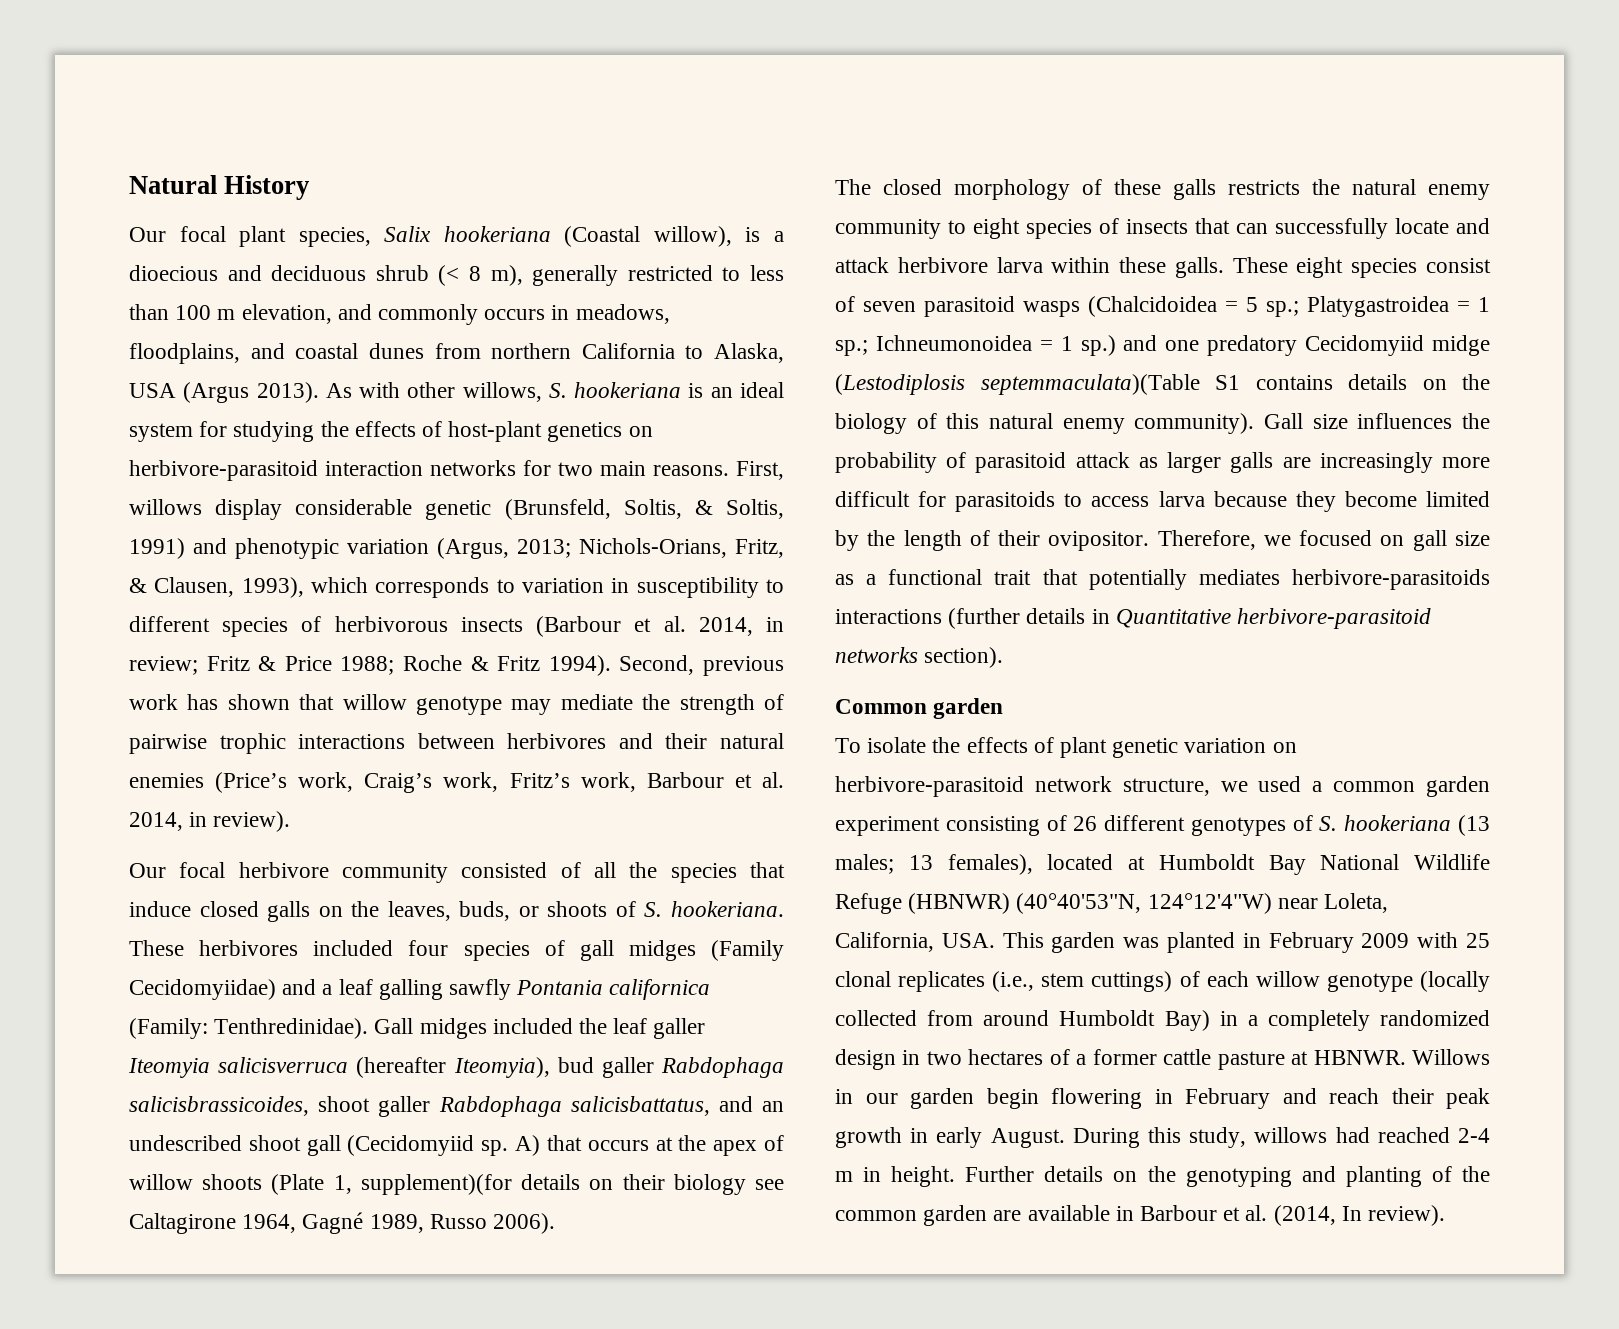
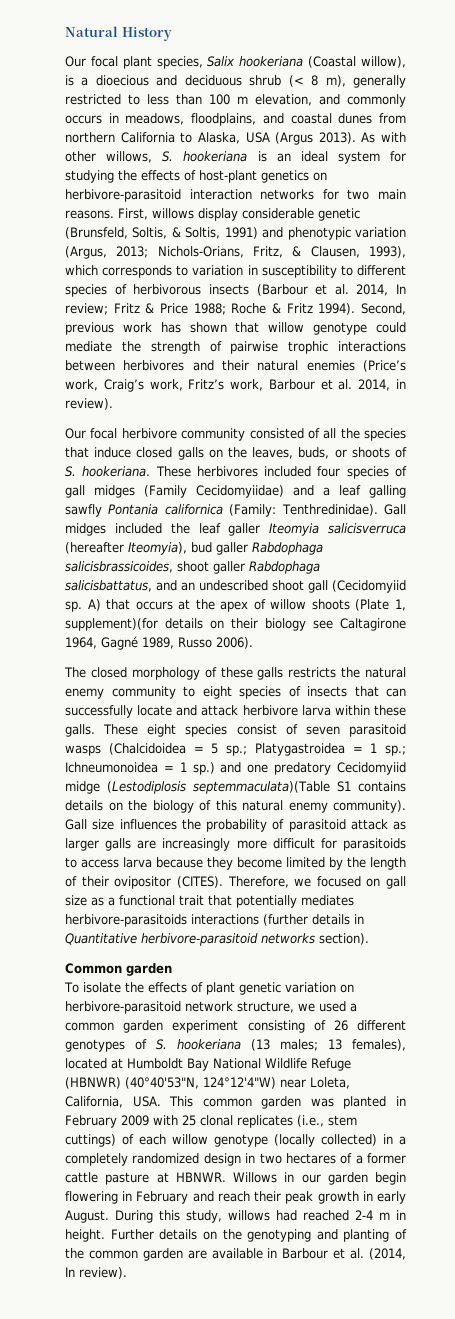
[765,617,784,632] in -> [396,284,406,294] In
[511,699,552,715] may -> [376,322,406,333] could
[1048,531,1150,551] ovipositor. -> [114,876,223,889] ovipositor (CITES).
(1044, 940) none -> [202,1098,252,1107] common
[835,1010,1210,1031] collected from around Humboldt Bay) -> [321,1134,377,1146] collected)

